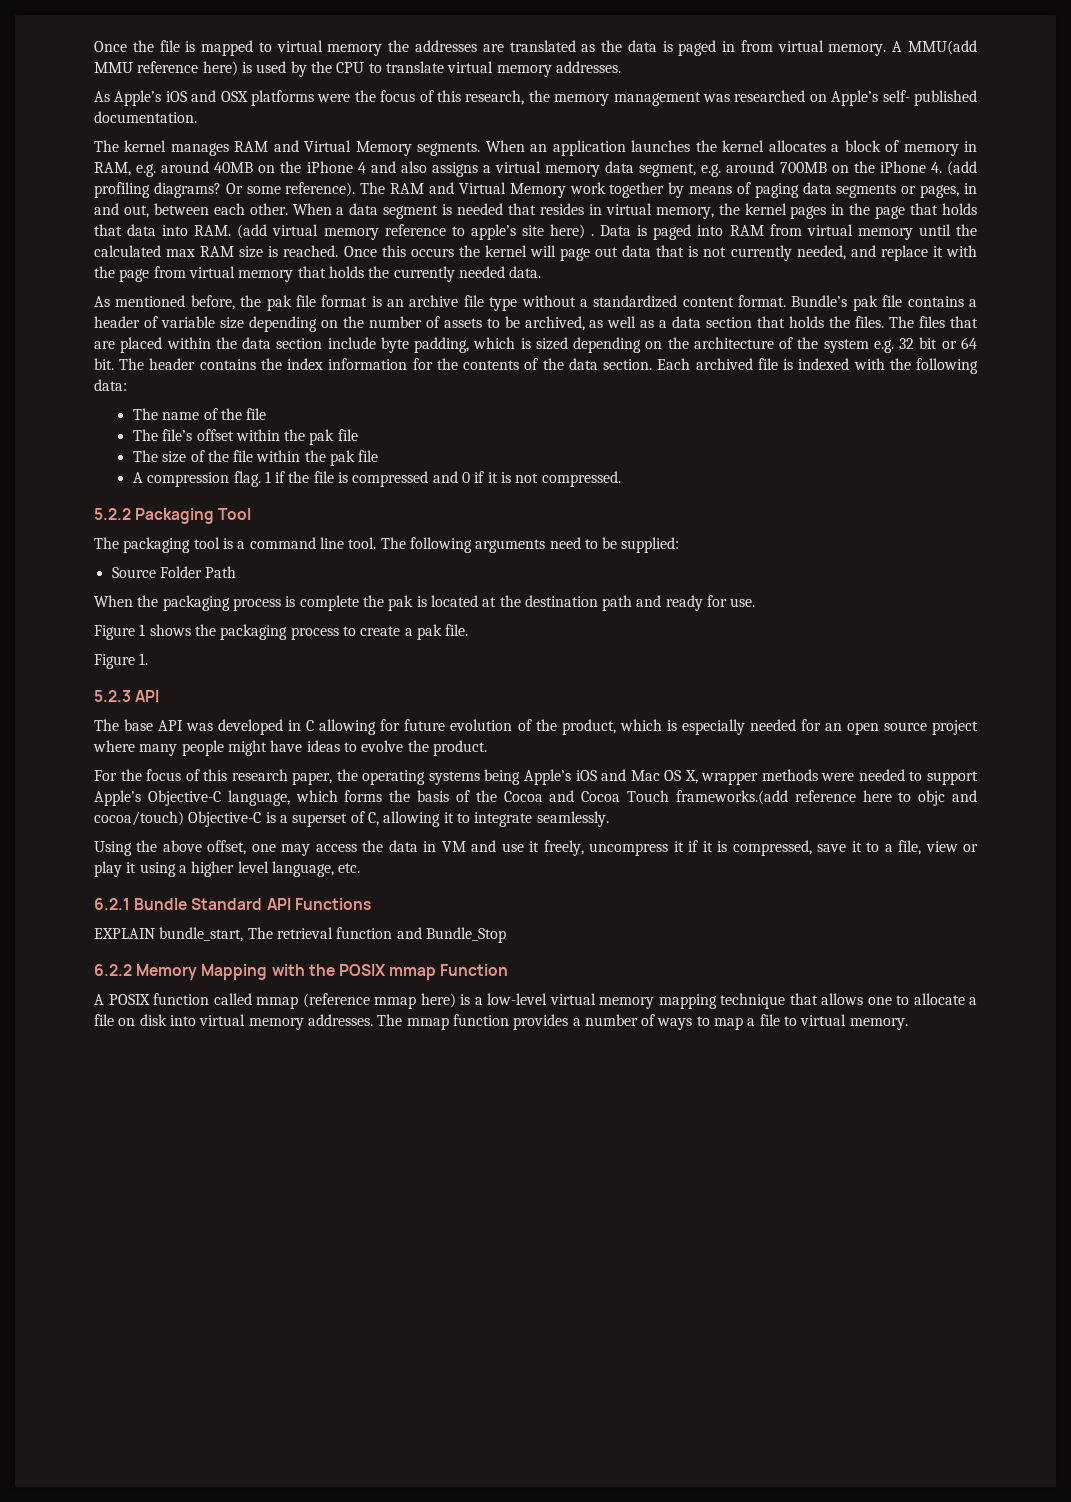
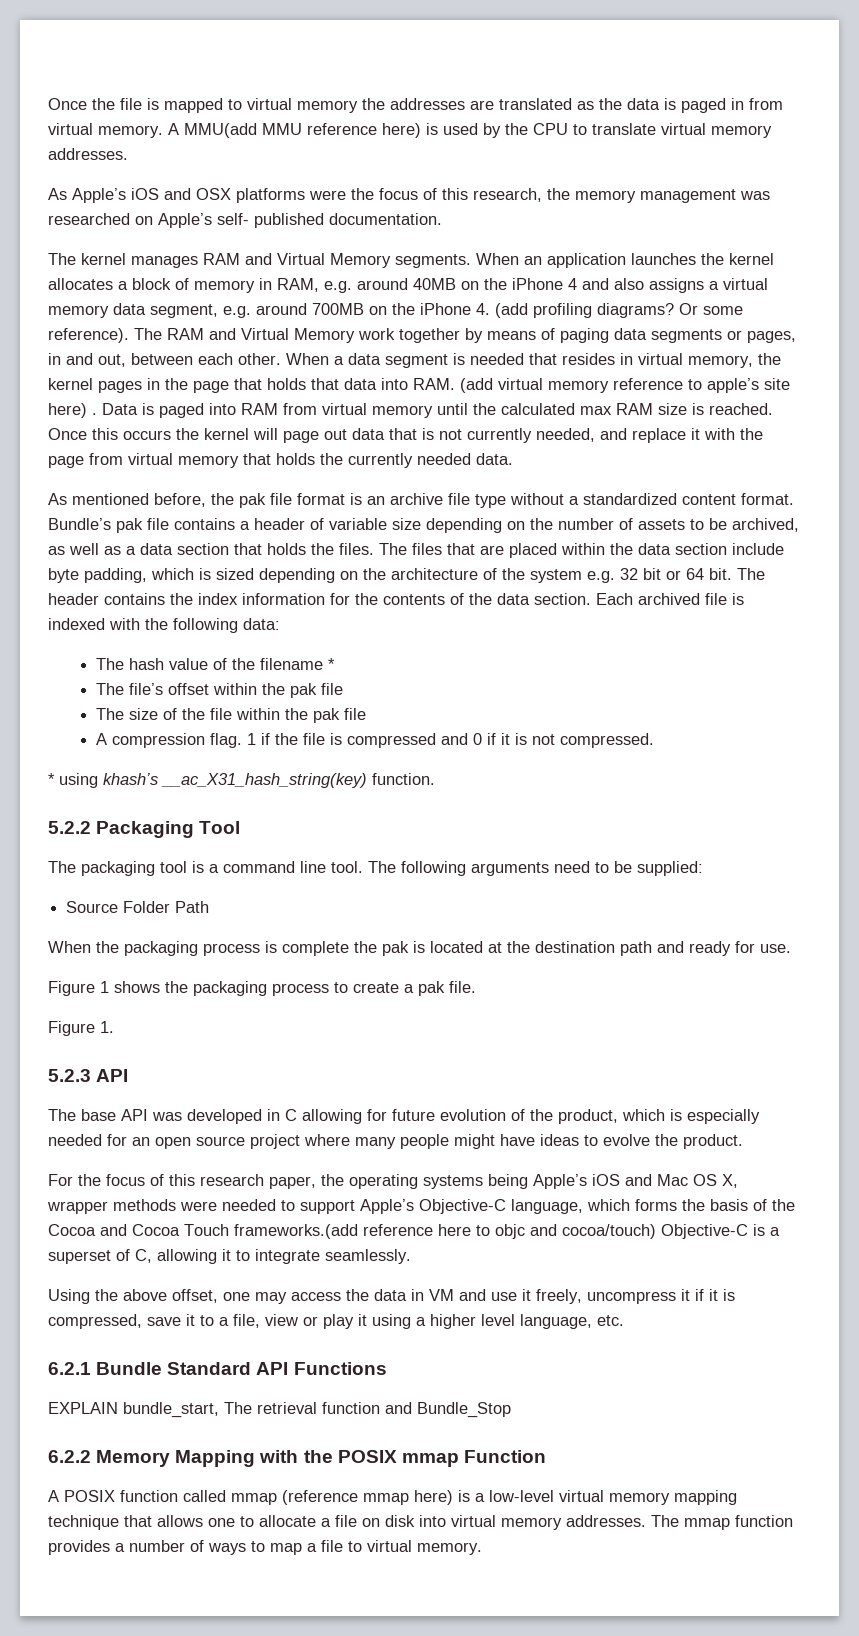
[162,408,267,420] name of the file -> [129,658,336,670] hash value of the filename *
(621, 479) none -> [48,773,435,788] // * using khash’s __ac_X31_hash_string(key) function.

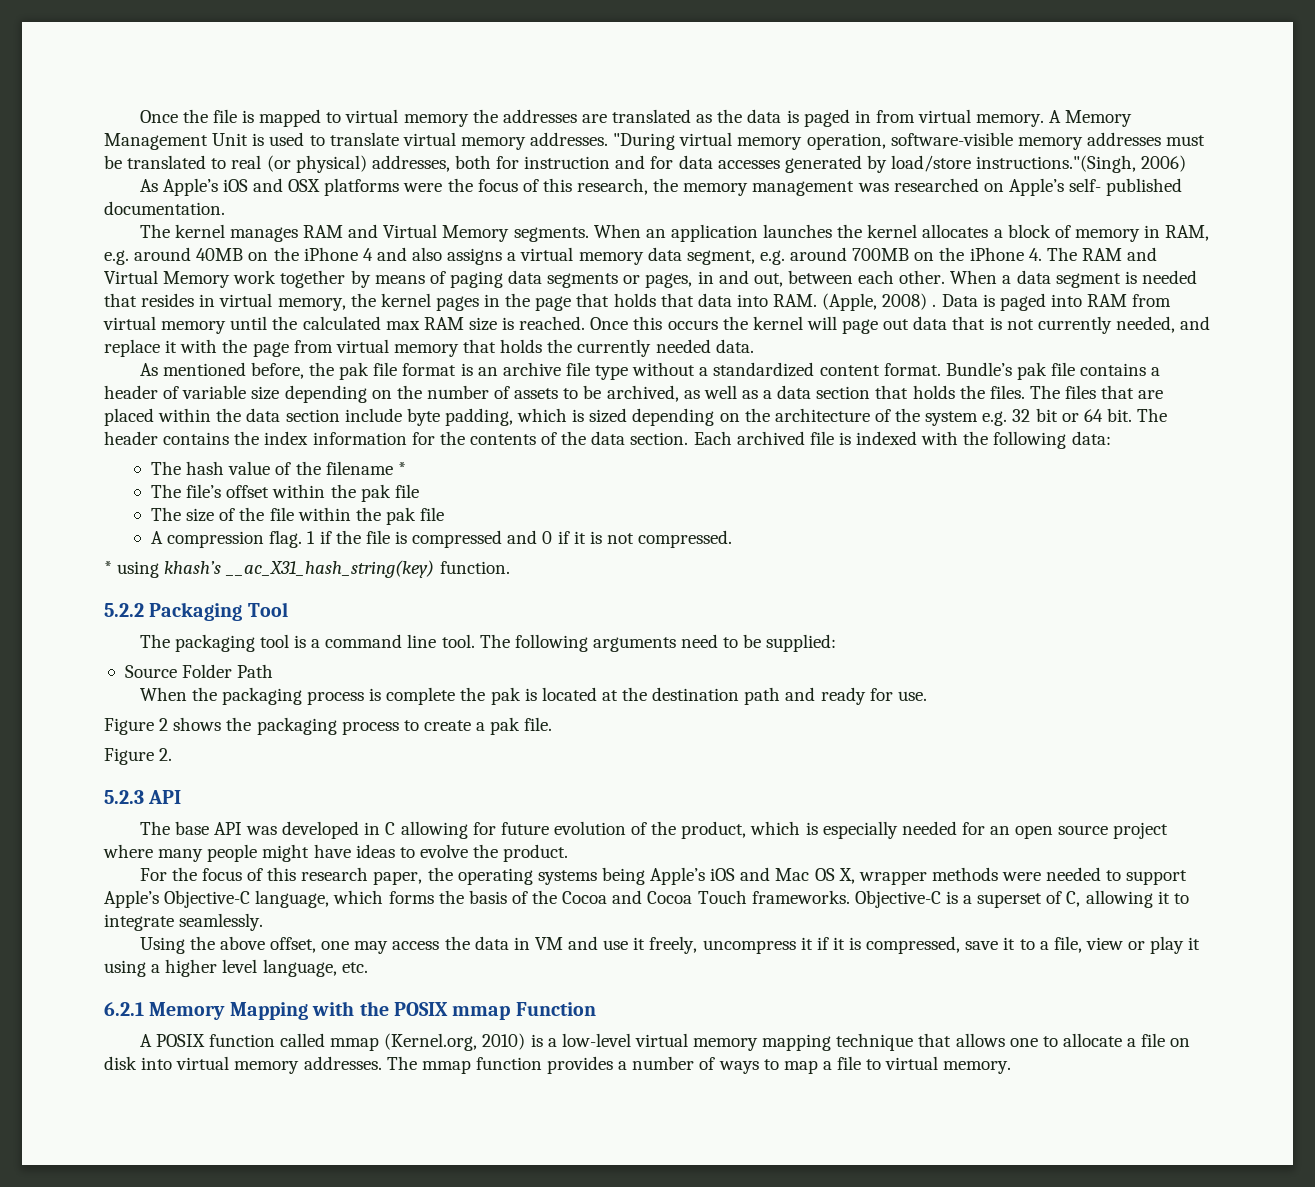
[184,123,568,138] MMU(add MMU reference here) is used by the CPU -> [1065,110,1133,127] [104,132,305,150] Memory Management Unit is used
(128, 154) none -> [613,132,1206,150] [104,155,1187,173] "During virtual memory operation, software-visible memory addresses must be translated to real (or physical) addresses, both for instruction and for data accesses generated by load/store instructions."(Singh, 2006)
[495,303,743,318] [48,328,129,343] (add profiling diagrams? Or some reference). -> (1042, 254) none
[460,378,790,393] [48,403,87,418] (add virtual memory reference to apple’s site here) -> [822,293,928,311] (Apple, 2008)
[100,981,109,993] 1 -> [159,718,169,731] 2
[100,1021,114,1033] 1. -> [159,748,173,761] 2.
[234,1224,656,1239] frameworks.(add reference here to objc and cocoa/touch) -> [751,890,850,904] frameworks.
[96,1362,387,1375] [48,1402,511,1418] [48,1450,91,1463] Bundle Standard API Functions // EXPLAIN bundle_start, The retrieval function and Bundle_Stop // 6.2.2 -> (144, 1009) none
[282,1490,453,1505] (reference mmap here) -> [384,1033,526,1051] (Kernel.org, 2010)

